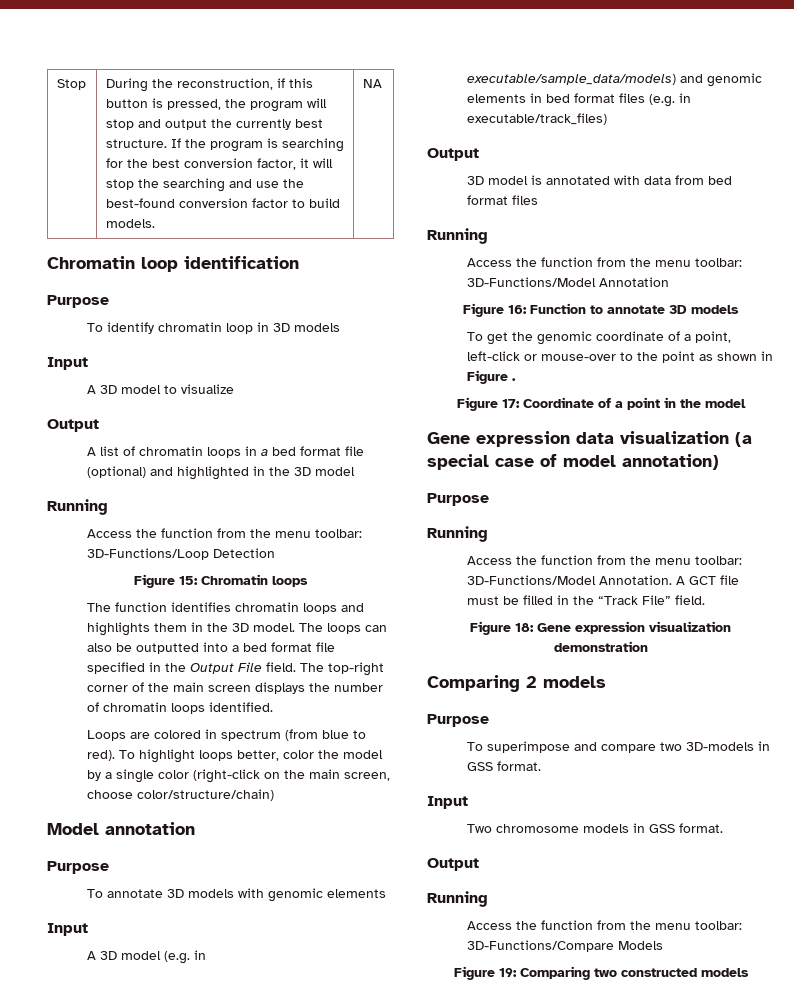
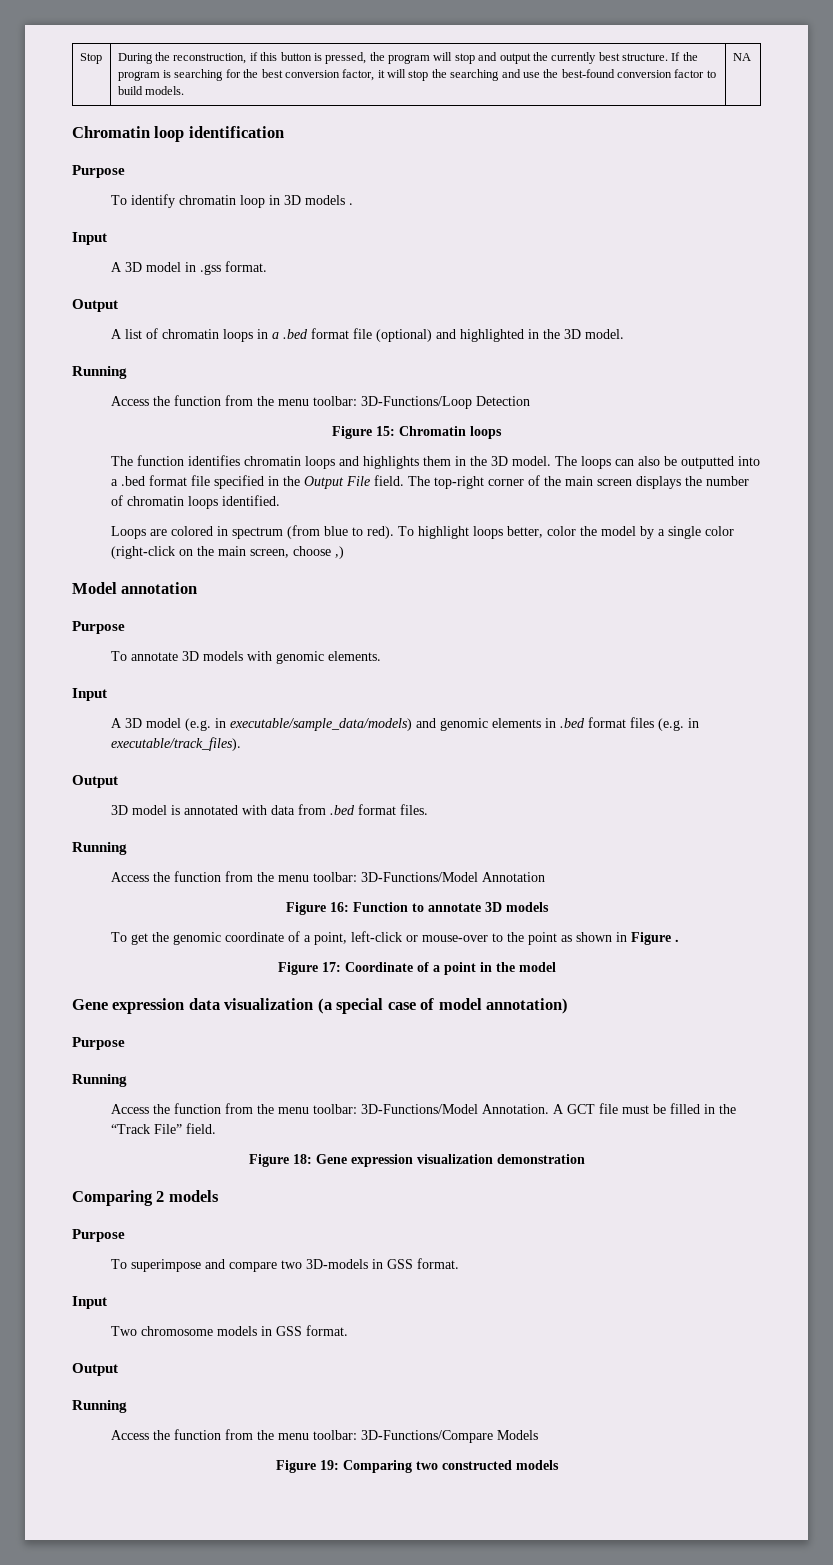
[47,357,88,370] [87,384,235,394] // Input // A 3D model to visualize -> [349,203,354,205] [72,232,107,245] [111,261,268,275] . // Input // A 3D model in .gss format.
[272,447,297,456] bed -> [283,329,309,339] .bed
[315,467,356,476] model -> [585,329,625,339] model.
[243,643,268,652] bed -> [121,476,146,486] .bed
[137,789,275,801] color/structure/chain) -> [335,546,345,559] ,)
[327,889,387,898] elements -> [328,651,382,661] elements.
[546,94,571,103] bed -> [560,718,586,728] .bed
[467,113,608,125] executable/track_files) -> [111,737,242,751] executable/track_files).
[708,176,733,185] [467,195,539,205] bed format files -> [330,804,429,815] .bed format files.

